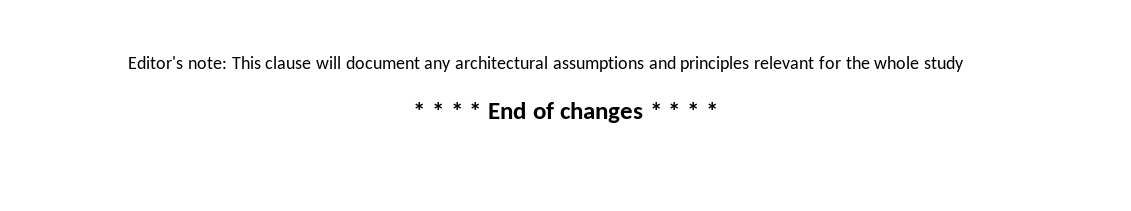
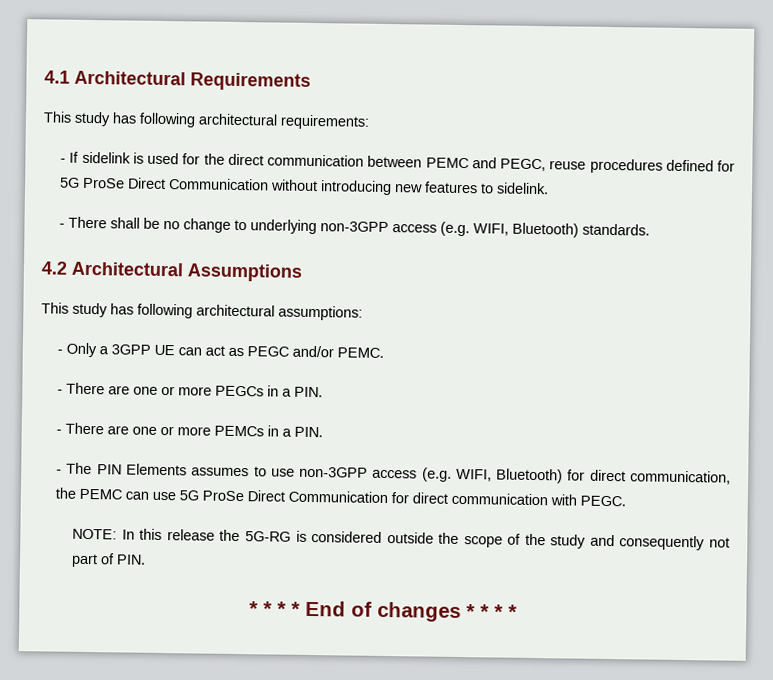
[128,56,964,72] Editor's note: This clause will document any architectural assumptions and principles relevant for the whole study -> [44,70,311,91] [43,111,370,130] [60,151,735,174] [60,177,550,196] [59,216,651,238] [41,261,303,282] [41,302,363,321] [57,342,385,358] [57,382,324,398] [56,422,324,438] [56,462,732,485] [55,487,627,507] [72,528,730,551] [71,553,147,568] 4.1 Architectural Requirements // This study has following architectural requirements: // - If sidelink is used for the direct communication between PEMC and PEGC, reuse procedures defined for 5G ProSe Direct Communication without introducing new features to sidelink. // - There shall be no change to underlying non-3GPP access (e.g. WIFI, Bluetooth) standards. // 4.2 Architectural Assumptions // This study has following architectural assumptions: // - Only a 3GPP UE can act as PEGC and/or PEMC. // - There are one or more PEGCs in a PIN. // - There are one or more PEMCs in a PIN. // - The PIN Elements assumes to use non-3GPP access (e.g. WIFI, Bluetooth) for direct communication, the PEMC can use 5G ProSe Direct Communication for direct communication with PEGC. // NOTE: In this release the 5G-RG is considered outside the scope of the study and consequently not part of PIN.

